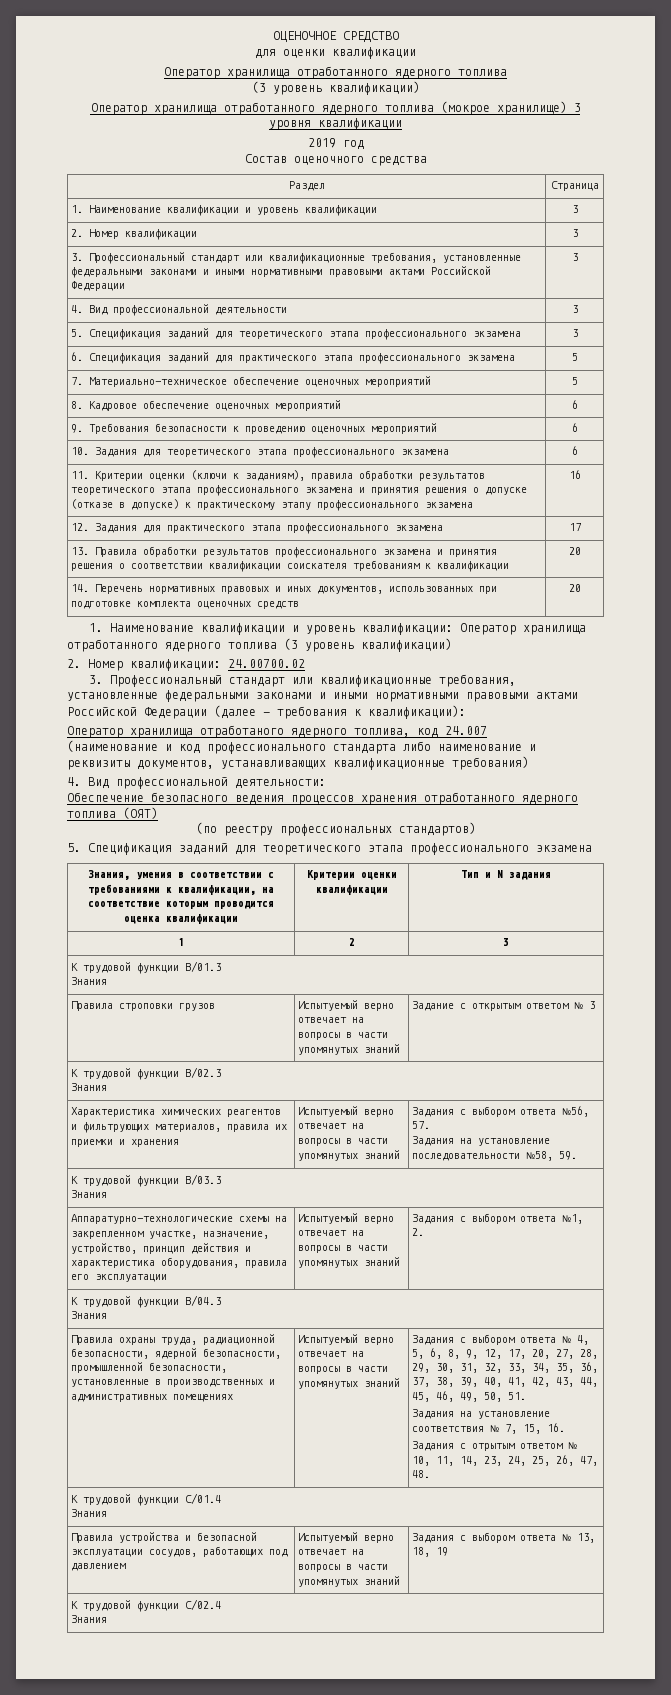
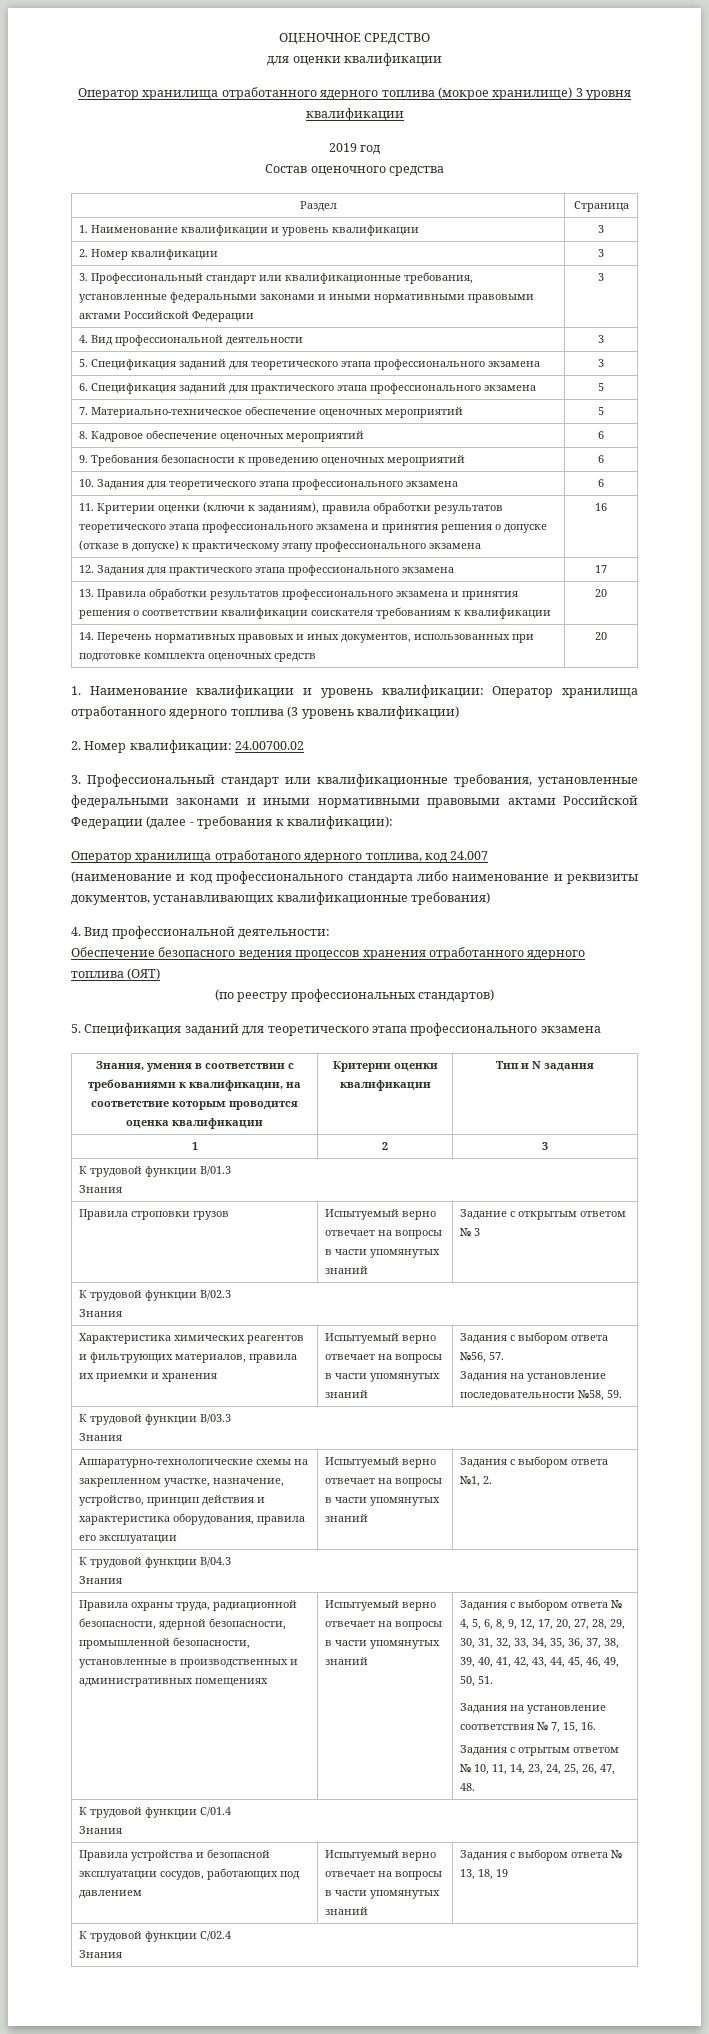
[251,81,420,95] [90,102,434,115] // (3 уровень квалификации) // Оператор хранилища отработанного ядерного топлива -> (435, 93) none

